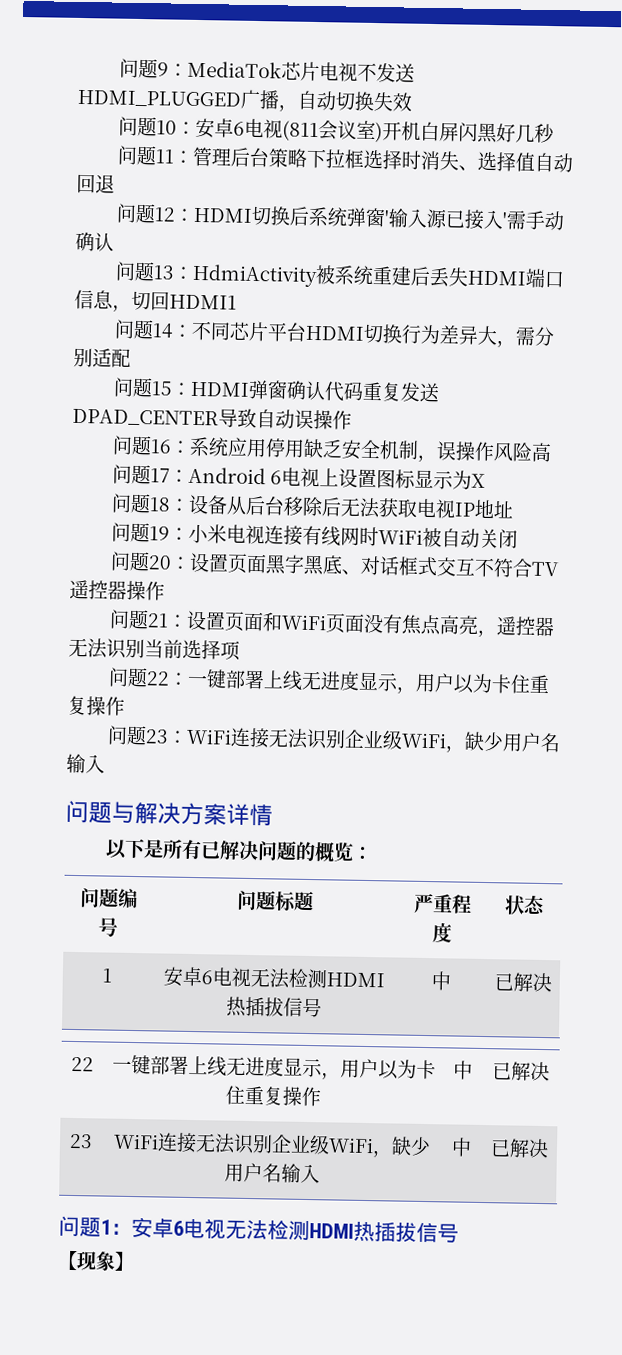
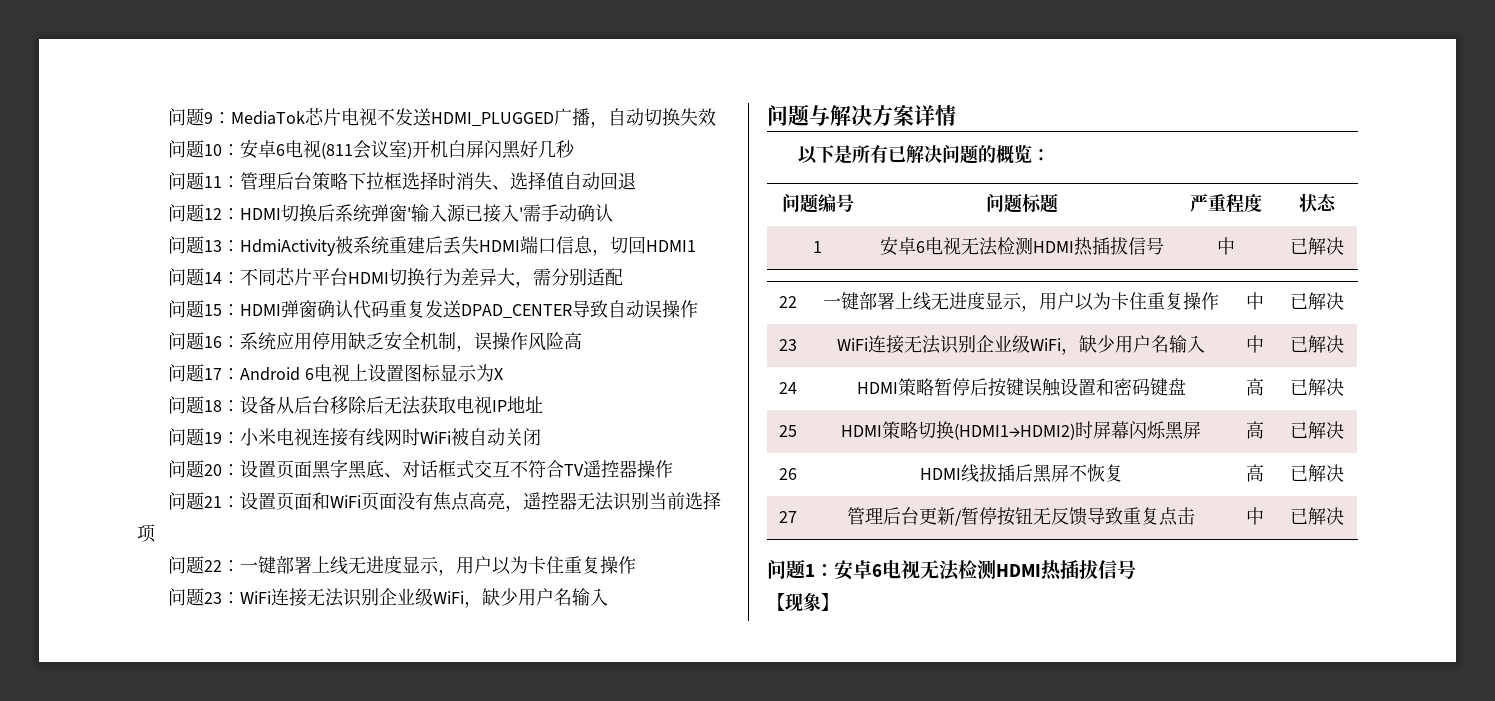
(549, 1148) none -> [778,382,797,394] [856,378,1186,397] [1246,378,1264,396] [1289,378,1344,396] [778,425,797,437] [841,421,1201,440] [1246,421,1264,439] [1289,421,1344,439] [778,468,797,480] [919,464,1123,483] [1246,464,1264,482] [1289,464,1344,482] [778,511,797,523] [847,507,1195,526] [1246,507,1264,525] [1289,507,1344,525] // 24 | HDMI策略暂停后按键误触设置和密码键盘 | 高 | 已解决 // 25 | HDMI策略切换(HDMI1→HDMI2)时屏幕闪烁黑屏 | 高 | 已解决 // 26 | HDMI线拔插后黑屏不恢复 | 高 | 已解决 // 27 | 管理后台更新/暂停按钮无反馈导致重复点击 | 中 | 已解决

